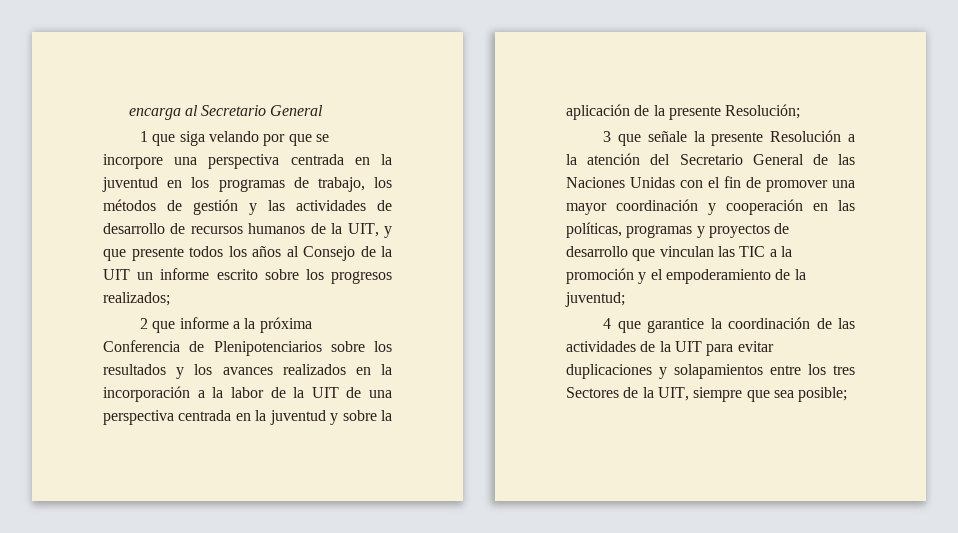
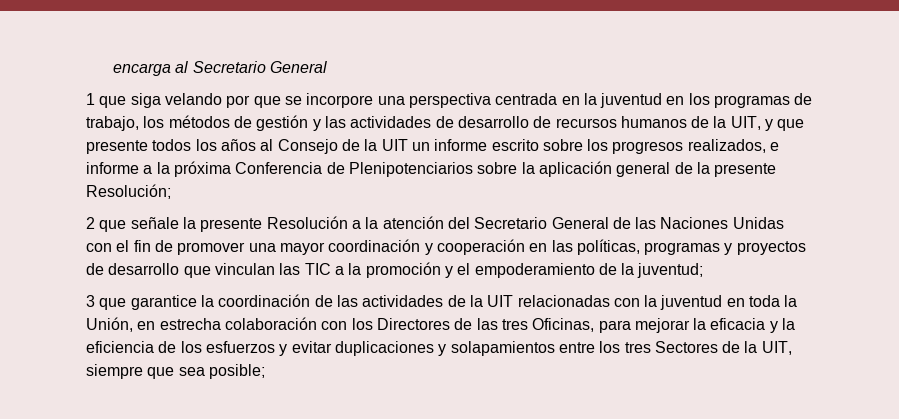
[103,292,170,306] [140,318,176,333] realizados; // 2 que -> [687,139,780,153] realizados, e
[374,341,392,352] [103,364,392,379] [103,386,392,402] [103,410,377,425] los resultados y los avances realizados en la incorporación a la labor de la UIT de una perspectiva centrada en la juventud y sobre -> (518, 168) none
(630, 112) none -> [616,162,671,177] general
[603,131,612,142] 3 -> [86,217,95,229] 2
[603,318,612,329] 4 -> [86,295,95,307] 3
[706,344,734,356] para -> [517,295,798,310] [86,317,796,333] [86,341,288,356] relacionadas con la juventud en toda la Unión, en estrecha colaboración con los Directores de las tres Oficinas, para mejorar la eficacia y la eficiencia de los esfuerzos y

